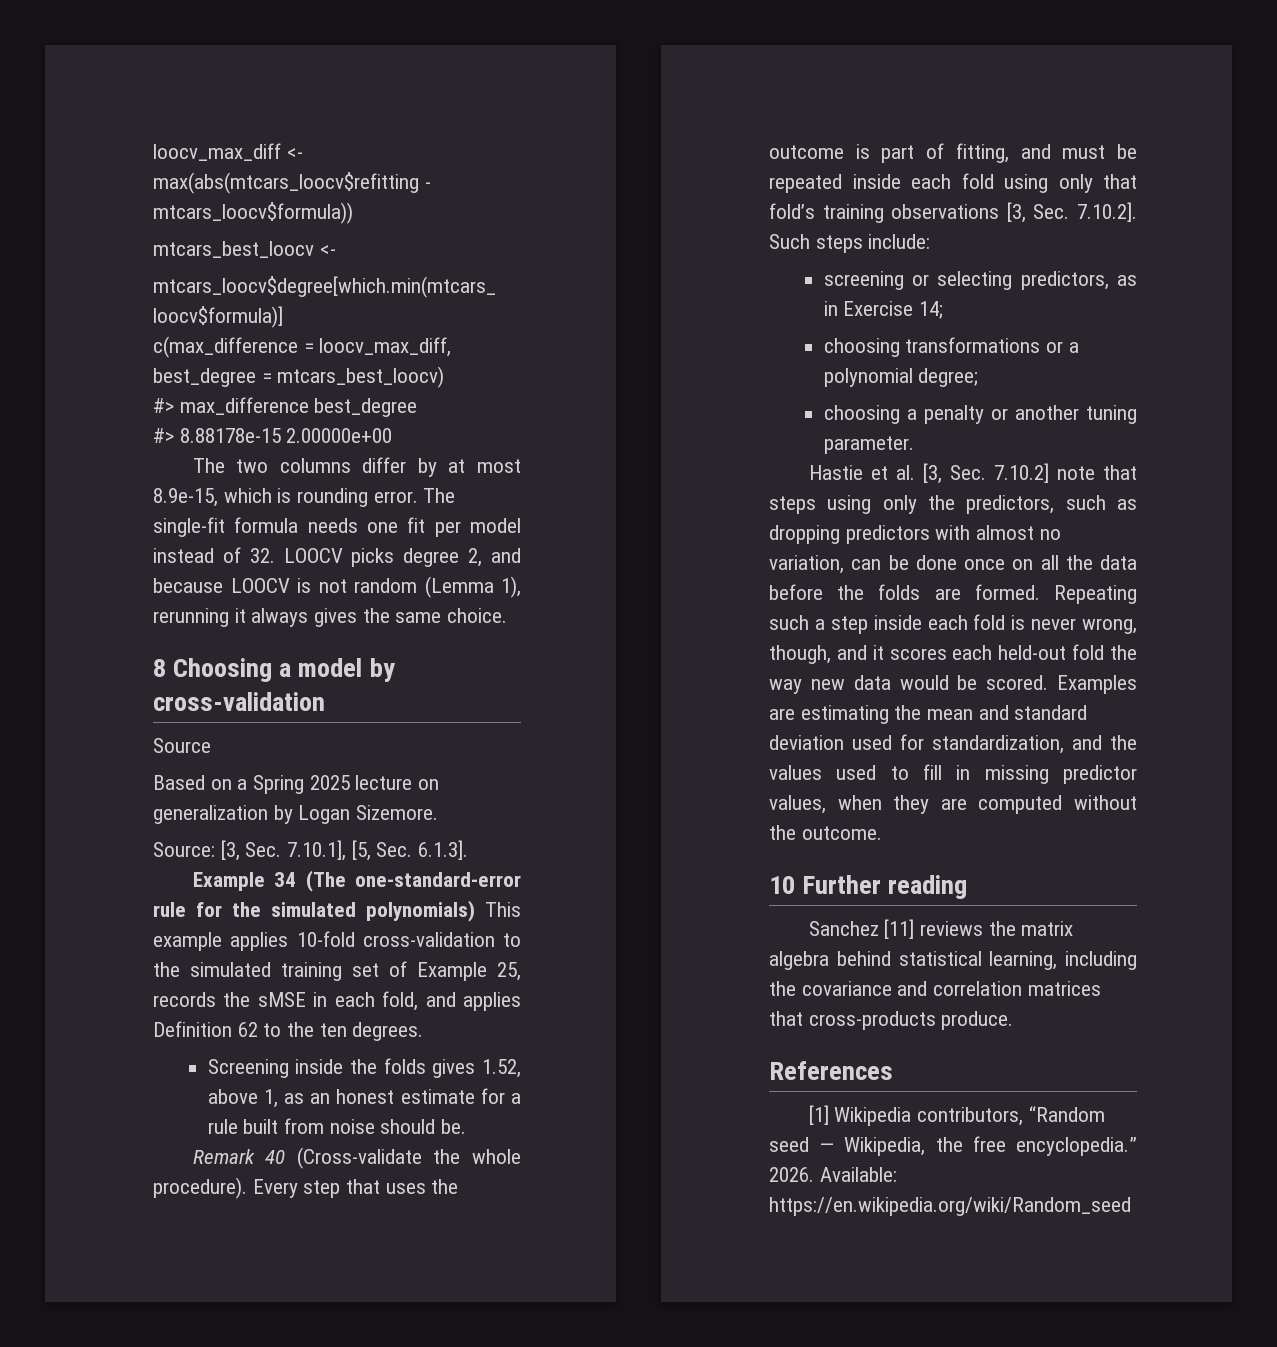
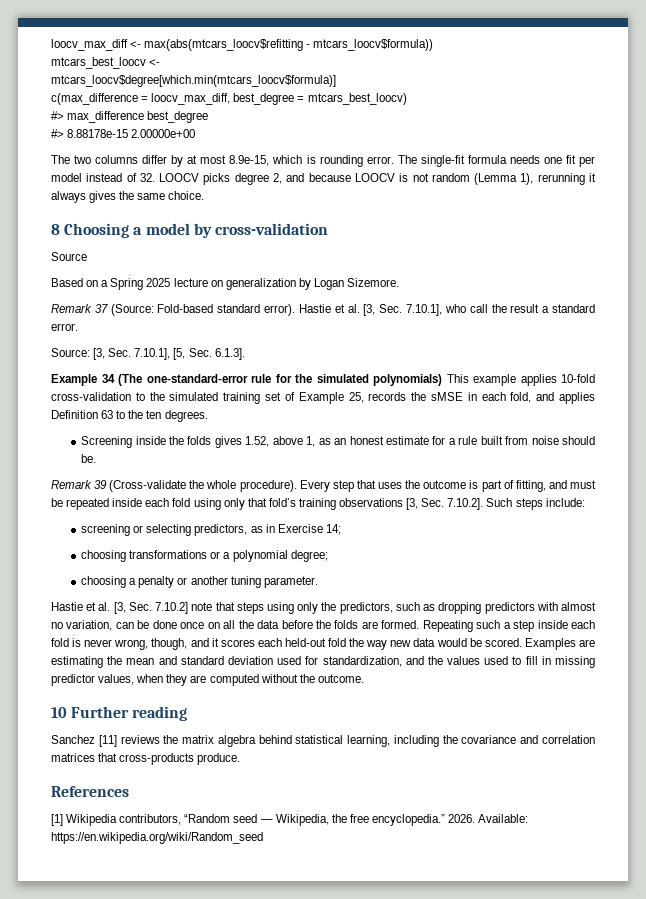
(439, 812) none -> [51,304,595,316] [51,323,78,331] // Remark 37 (Source: Fold-based standard error). Hastie et al. [3, Sec. 7.10.1], who call the result a standard error.
[237,1022,258,1037] 62 -> [101,410,114,419] 63
[265,1150,286,1164] 40 -> [94,480,108,489] 39

